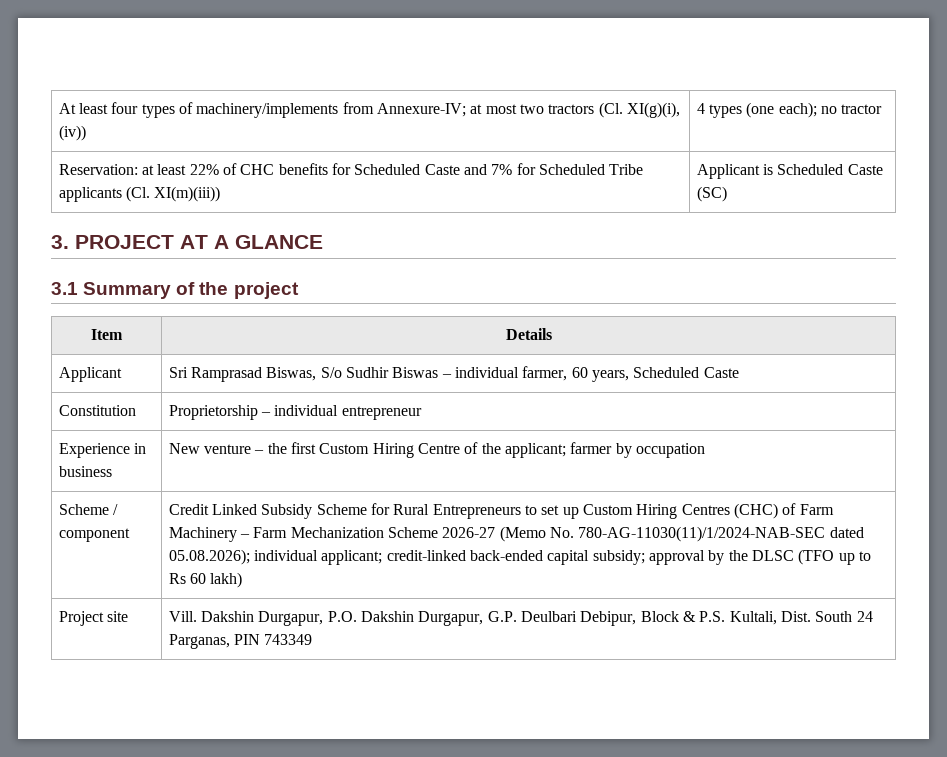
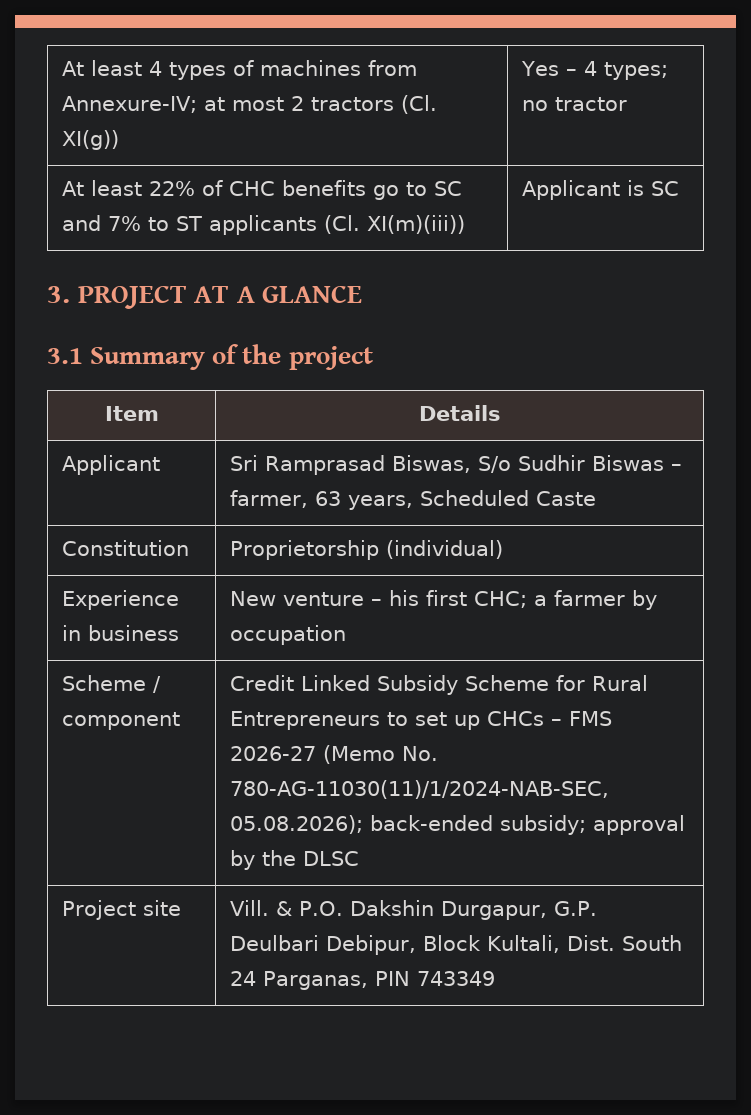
[58,102,139,114] At least four -> [61,60,162,76] At least 4
[196,103,339,118] machinery/implements -> [259,60,361,76] machines
[520,104,545,114] two -> [290,96,304,111] 2
[626,102,680,118] [58,125,86,141] [696,102,817,118] XI(g)(i), (iv)) | 4 types (one each); -> [61,130,119,150] [520,61,668,80] XI(g)) | Yes – 4 types;
[58,164,155,175] Reservation: at -> [61,181,84,196] At
[332,163,644,175] for Scheduled Caste and 7% for Scheduled Tribe -> [372,181,462,200] [61,215,202,231] go to SC and 7% to ST
[777,164,883,175] [696,186,727,202] Scheduled Caste (SC) -> [650,181,679,196] SC
[455,366,588,381] individual farmer, 60 -> [229,490,341,508] farmer, 63
[261,405,422,420] – individual entrepreneur -> [385,540,503,559] (individual)
[267,442,567,458] the first Custom Hiring Centre of the applicant; -> [388,590,547,608] his first CHC; a
[583,503,834,519] [168,526,864,542] [168,549,590,565] Custom Hiring Centres (CHC) of Farm Machinery – Farm Mechanization Scheme 2026-27 (Memo No. 780-AG-11030(11)/1/2024-NAB-SEC dated 05.08.2026); individual applicant; credit-linked back-ended capital -> [486,711,612,726] [229,745,438,764] [229,780,609,799] [229,815,493,834] CHCs – FMS 2026-27 (Memo No. 780-AG-11030(11)/1/2024-NAB-SEC, 05.08.2026); back-ended
[798,549,871,565] [168,572,243,588] (TFO up to Rs 60 lakh) -> (359, 858) none
[201,611,324,626] Dakshin Durgapur, -> [275,901,292,916] &
[683,611,726,622] & P.S. -> (481, 943) none

